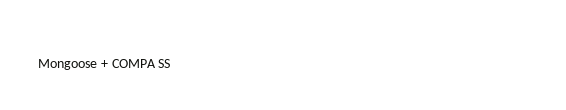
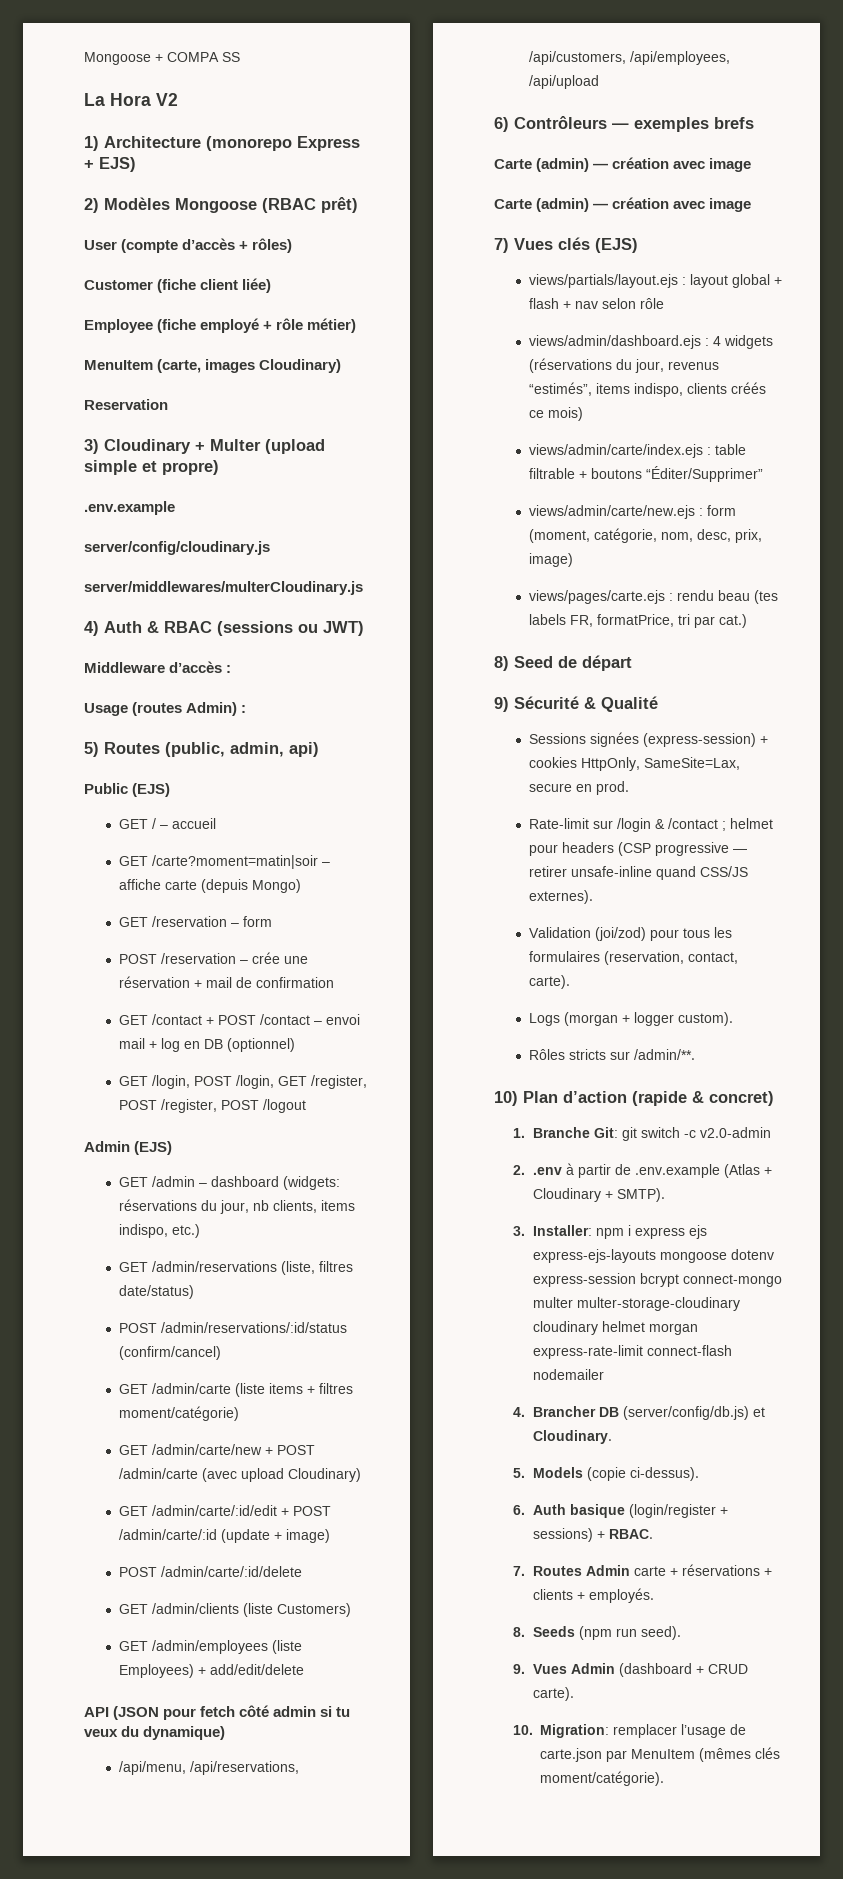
(171, 63) none -> [84,93,178,106] [84,136,360,151] [84,157,136,172] [84,197,358,213] [84,238,293,253] [84,278,272,293] [84,318,357,333] [84,359,342,373] [84,399,168,410] [84,439,325,454] [84,460,219,475] [84,501,175,515] [84,541,270,555] [84,581,363,595] [84,621,364,636] [84,661,232,673] [84,702,247,716] [84,742,319,757] [84,783,171,797] [118,818,216,829] [118,855,330,869] [118,879,301,893] [118,916,272,927] [118,952,308,964] [118,976,334,988] [118,1014,360,1025] [118,1038,295,1052] [118,1075,367,1089] [118,1099,306,1113] [84,1141,173,1155] [118,1176,340,1190] [118,1199,355,1214] [118,1224,200,1238] [118,1261,353,1275] [118,1285,194,1299] [118,1322,347,1333] [118,1346,221,1360] [118,1383,353,1397] [118,1406,239,1421] [118,1444,315,1455] [118,1468,361,1482] [118,1505,331,1516] [118,1529,330,1543] [118,1566,302,1577] [118,1603,351,1617] [118,1640,302,1654] [118,1664,304,1678] [84,1705,351,1720] [84,1726,226,1740] [118,1761,299,1775] [528,51,730,65] [528,75,599,89] [494,116,754,132] [494,157,752,172] [494,197,752,212] [494,237,638,253] [528,274,782,288] [528,298,664,309] [528,335,773,349] [528,358,719,373] [528,382,766,397] [528,407,583,421] [528,444,746,458] [528,466,763,482] [528,505,736,519] [528,528,762,543] [528,553,573,567] [528,590,778,604] [528,614,747,628] [494,655,632,671] [494,696,658,712] [528,732,768,747] [528,757,740,771] [528,781,629,795] [528,818,773,832] [528,842,747,856] [528,866,748,880] [528,890,593,904] [528,927,732,941] [528,951,738,965] [528,975,570,989] [528,1012,733,1026] [528,1049,695,1060] [494,1091,774,1106] [513,1127,771,1141] [513,1163,772,1178] [532,1188,665,1202] [513,1225,707,1239] [532,1249,774,1263] [532,1273,782,1287] [532,1297,740,1311] [532,1321,698,1335] [532,1345,732,1359] [532,1369,604,1380] [513,1406,765,1420] [532,1430,612,1444] [513,1467,699,1481] [513,1504,728,1518] [532,1528,653,1542] [513,1564,772,1576] [532,1588,654,1603] [513,1626,681,1640] [513,1663,748,1677] [532,1687,574,1701] [513,1724,747,1738] [540,1747,781,1762] [540,1771,665,1786] // La Hora V2 // 1) Architecture (monorepo Express + EJS) // 2) Modèles Mongoose (RBAC prêt) // User (compte d’accès + rôles) // Customer (fiche client liée) // Employee (fiche employé + rôle métier) // MenuItem (carte, images Cloudinary) // Reservation // 3) Cloudinary + Multer (upload simple et propre) // .env.example // server/config/cloudinary.js // server/middlewares/multerCloudinary.js // 4) Auth & RBAC (sessions ou JWT) // Middleware d’accès : // Usage (routes Admin) : // 5) Routes (public, admin, api) // Public (EJS) // GET / – accueil // GET /carte?moment=matin|soir – affiche carte (depuis Mongo) // GET /reservation – form // POST /reservation – crée une réservation + mail de confirmation // GET /contact + POST /contact – envoi mail + log en DB (optionnel) // GET /login, POST /login, GET /register, POST /register, POST /logout // Admin (EJS) // GET /admin – dashboard (widgets: réservations du jour, nb clients, items indispo, etc.) // GET /admin/reservations (liste, filtres date/status) // POST /admin/reservations/:id/status (confirm/cancel) // GET /admin/carte (liste items + filtres moment/catégorie) // GET /admin/carte/new + POST /admin/carte (avec upload Cloudinary) // GET /admin/carte/:id/edit + POST /admin/carte/:id (update + image) // POST /admin/carte/:id/delete // GET /admin/clients (liste Customers) // GET /admin/employees (liste Employees) + add/edit/delete // API (JSON pour fetch côté admin si tu veux du dynamique) // /api/menu, /api/reservations, /api/customers, /api/employees, /api/upload // 6) Contrôleurs — exemples brefs // Carte (admin) — création avec image // Carte (admin) — création avec image // 7) Vues clés (EJS) // views/partials/layout.ejs : layout global + flash + nav selon rôle // views/admin/dashboard.ejs : 4 widgets (réservations du jour, revenus “estimés”, items indispo, clients créés ce mois) // views/admin/carte/index.ejs : table filtrable + boutons “Éditer/Supprimer” // views/admin/carte/new.ejs : form (moment, catégorie, nom, desc, prix, image) // views/pages/carte.ejs : rendu beau (tes labels FR, formatPrice, tri par cat.) // 8) Seed de départ // 9) Sécurité & Qualité // Sessions signées (express-session) + cookies HttpOnly, SameSite=Lax, secure en prod. // Rate-limit sur /login & /contact ; helmet pour headers (CSP progressive — retirer unsafe-inline quand CSS/JS externes). // Validation (joi/zod) pour tous les formulaires (reservation, contact, carte). // Logs (morgan + logger custom). // Rôles stricts sur /admin/**. // 10) Plan d’action (rapide & concret) // 1. Branche Git: git switch -c v2.0-admin // 2. .env à partir de .env.example (Atlas + Cloudinary + SMTP). // 3. Installer: npm i express ejs express-ejs-layouts mongoose dotenv express-session bcrypt connect-mongo multer multer-storage-cloudinary cloudinary helmet morgan express-rate-limit connect-flash nodemailer // 4. Brancher DB (server/config/db.js) et Cloudinary. // 5. Models (copie ci-dessus). // 6. Auth basique (login/register + sessions) + RBAC. // 7. Routes Admin carte + réservations + clients + employés. // 8. Seeds (npm run seed). // 9. Vues Admin (dashboard + CRUD carte). // 10. Migration: remplacer l’usage de carte.json par MenuItem (mêmes clés moment/catégorie).

